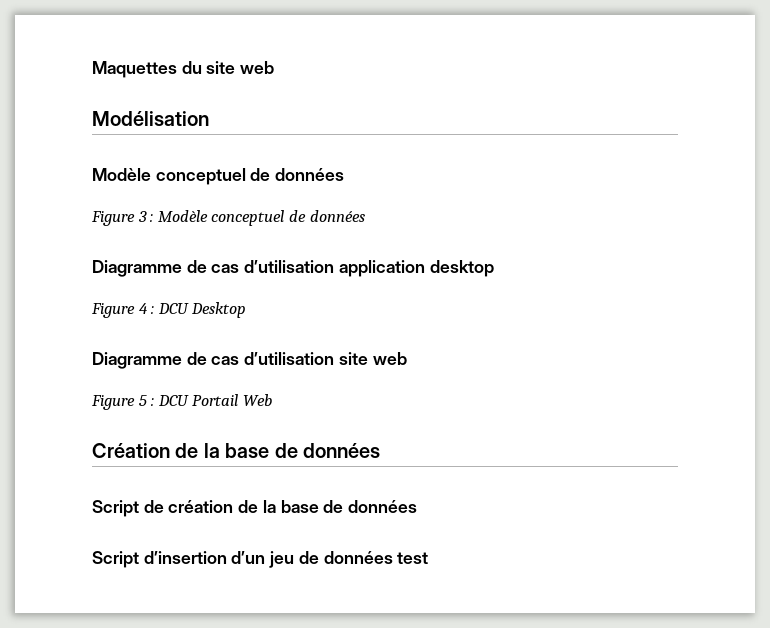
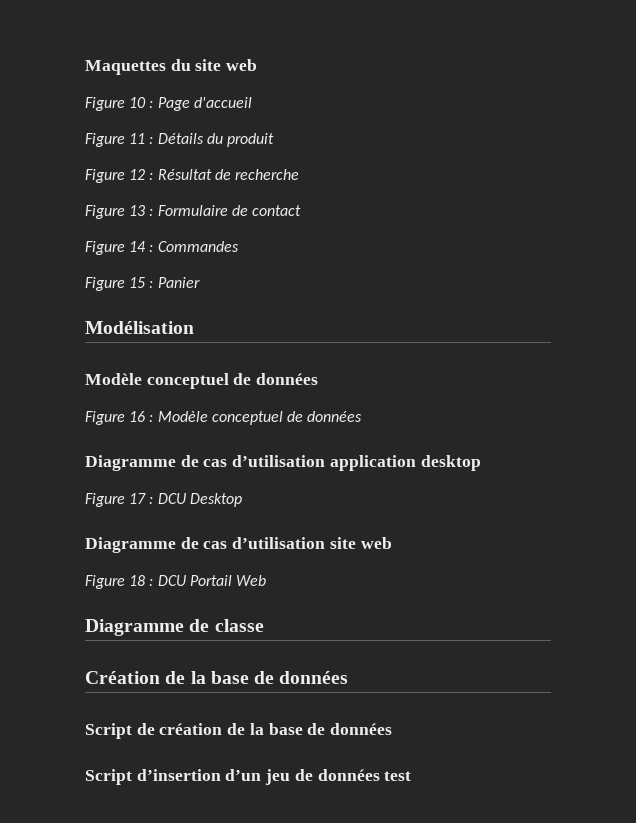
(275, 67) none -> [85,97,252,111] [85,133,274,147] [85,169,299,183] [85,205,301,219] [85,241,239,255] [85,277,200,291] // Figure 10 : Page d'accueil // Figure 11 : Détails du produit // Figure 12 : Résultat de recherche // Figure 13 : Formulaire de contact // Figure 14 : Commandes // Figure 15 : Panier
[137,211,147,222] 3 -> [129,411,146,422] 16
[138,303,148,314] 4 -> [129,493,147,504] 17
[138,395,147,406] 5 -> [129,575,146,586] 18
(272, 400) none -> [85,619,264,636] // Diagramme de classe

